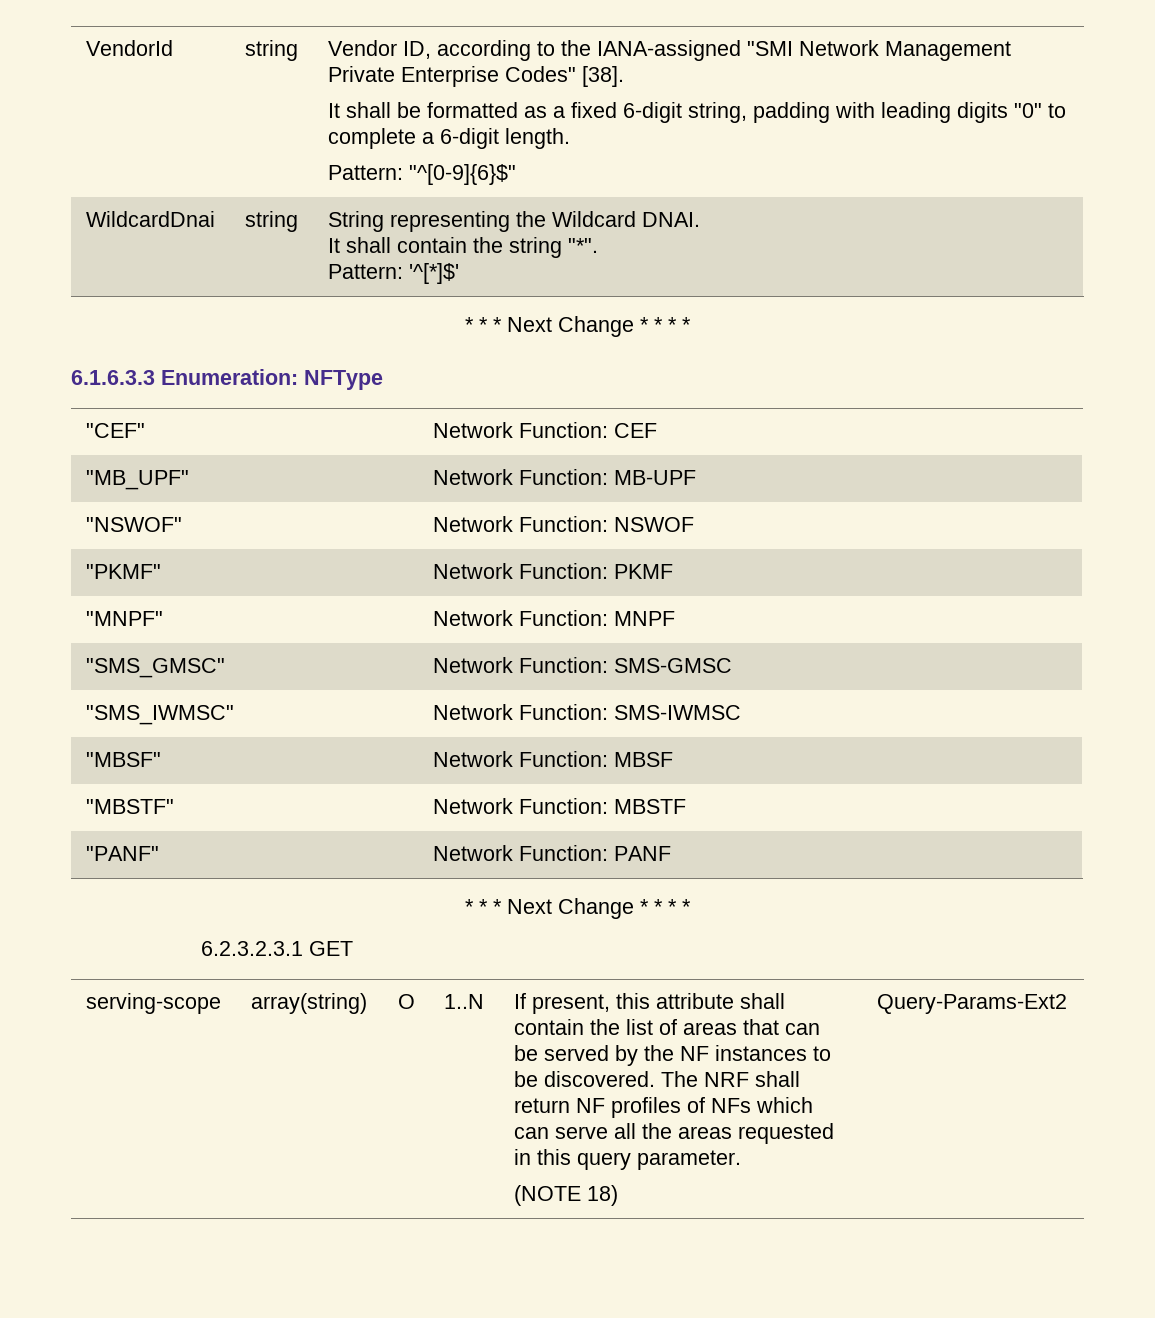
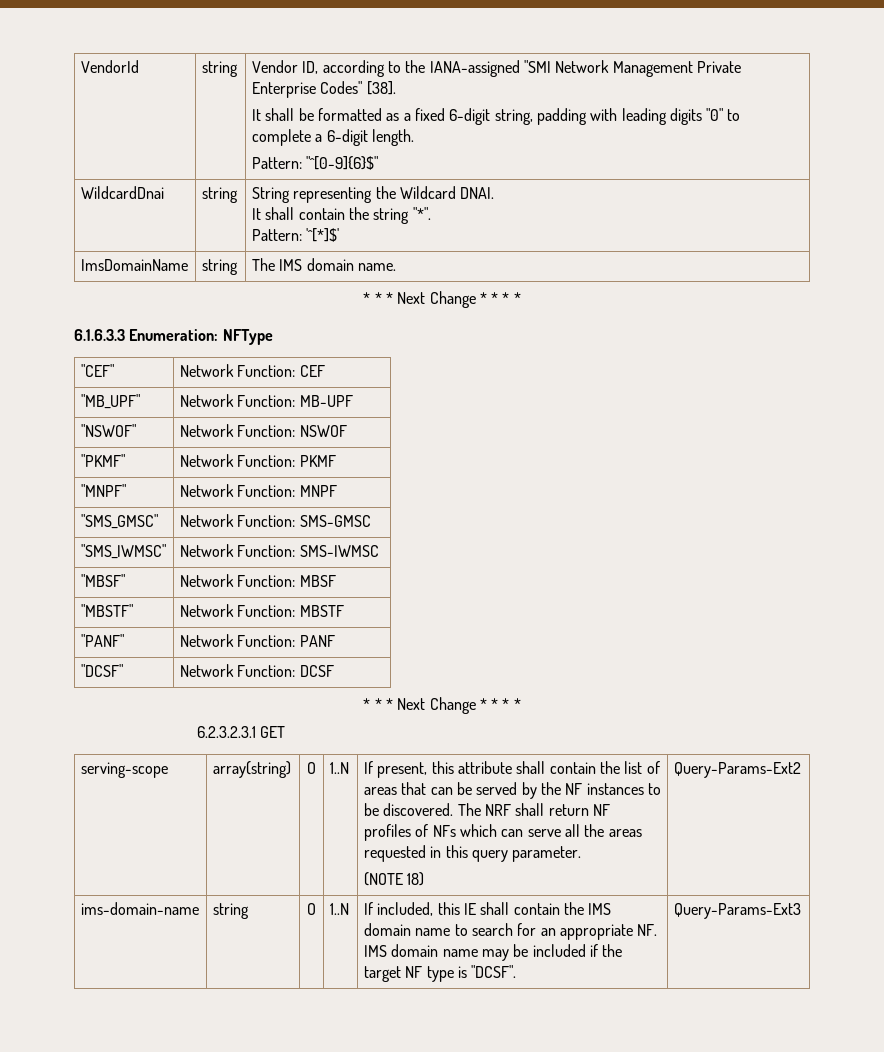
(459, 273) none -> [80,259,188,271] [201,259,238,275] [251,258,396,271] // ImsDomainName | string | The IMS domain name.
(671, 853) none -> [80,664,123,677] [179,664,334,677] // "DCSF" | Network Function: DCSF
(1067, 1004) none -> [80,902,199,915] [212,903,249,919] [307,903,316,915] [329,903,349,915] [363,902,612,916] [363,923,658,940] [363,944,623,961] [363,965,517,982] [673,903,801,919] // ims-domain-name | string | O | 1..N | If included, this IE shall contain the IMS domain name to search for an appropriate NF. IMS domain name may be included if the target NF type is "DCSF". | Query-Params-Ext3

